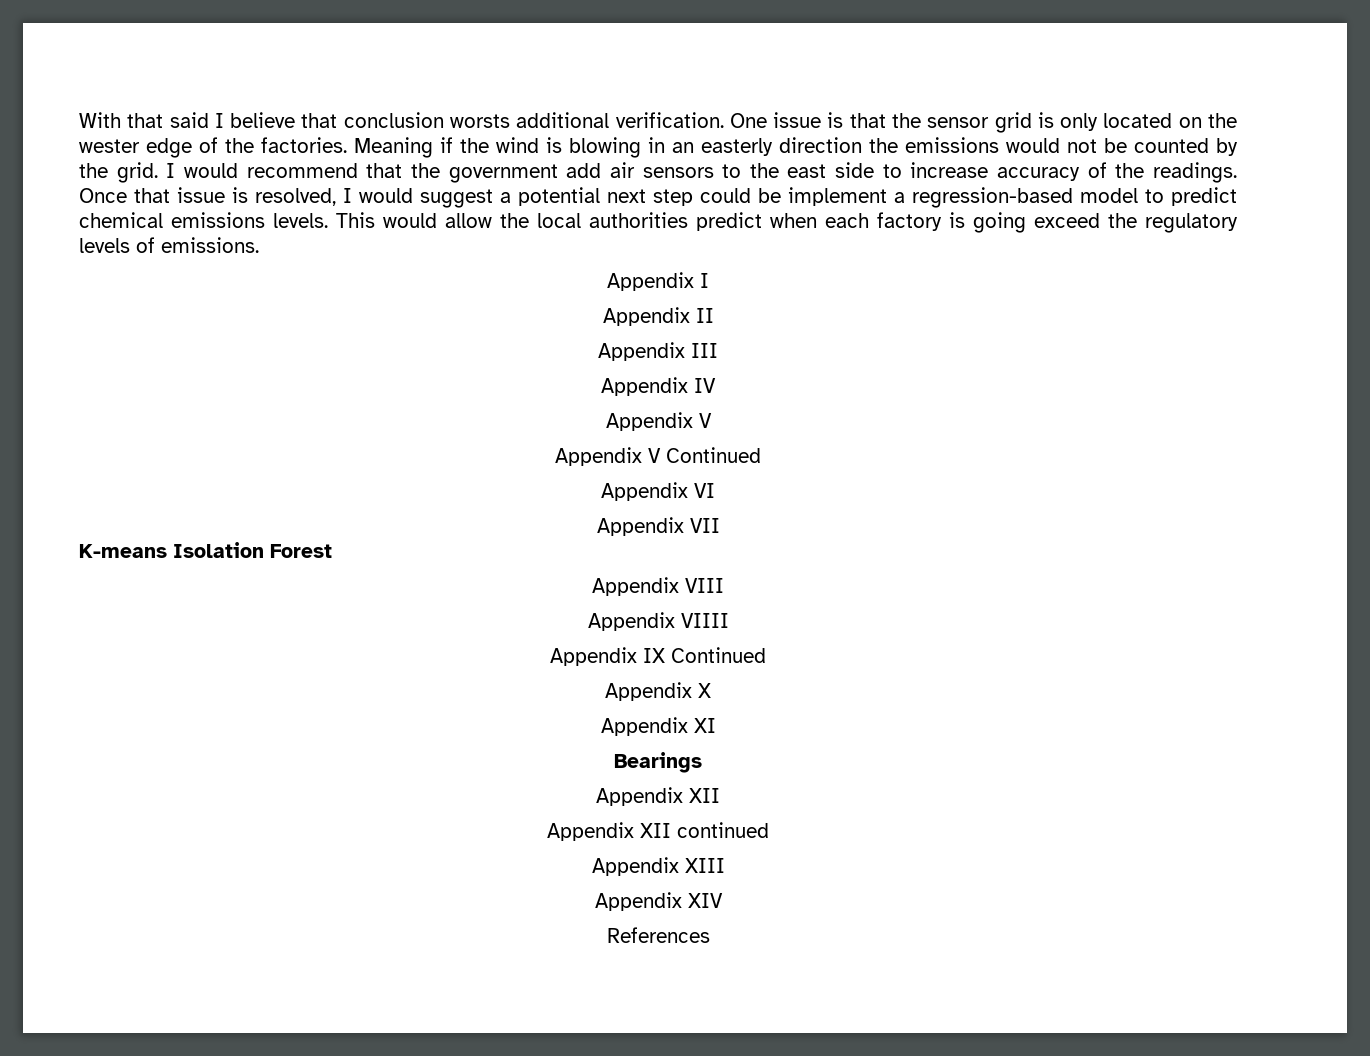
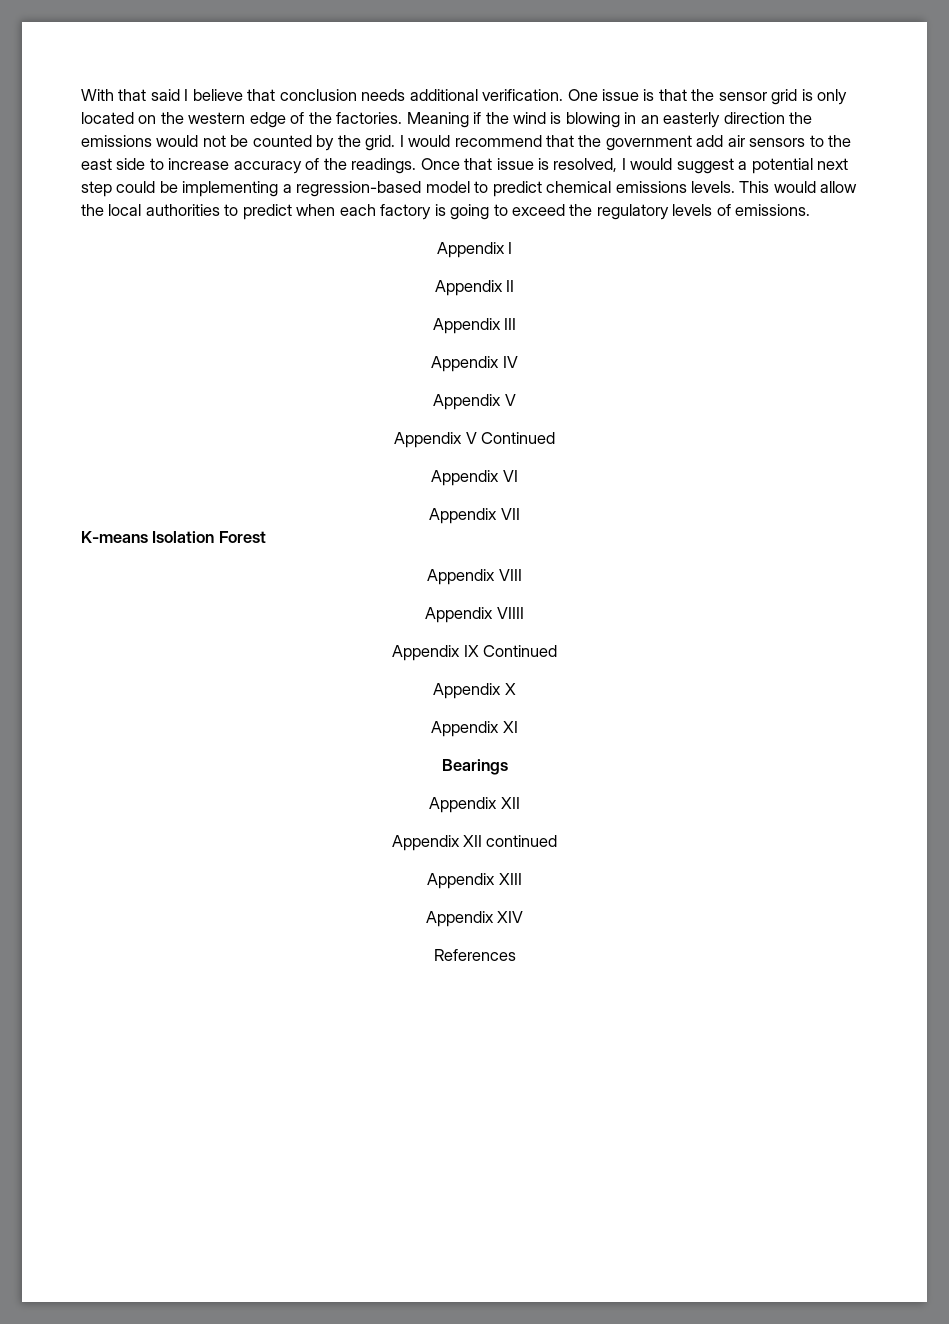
[449,114,510,128] worsts -> [361,89,406,101] needs
[79,139,140,153] wester -> [188,112,246,124] western
[788,187,887,206] implement -> [182,181,279,197] implementing
(688, 220) none -> [224,204,239,216] to
(1026, 222) none -> [493,204,508,216] to

